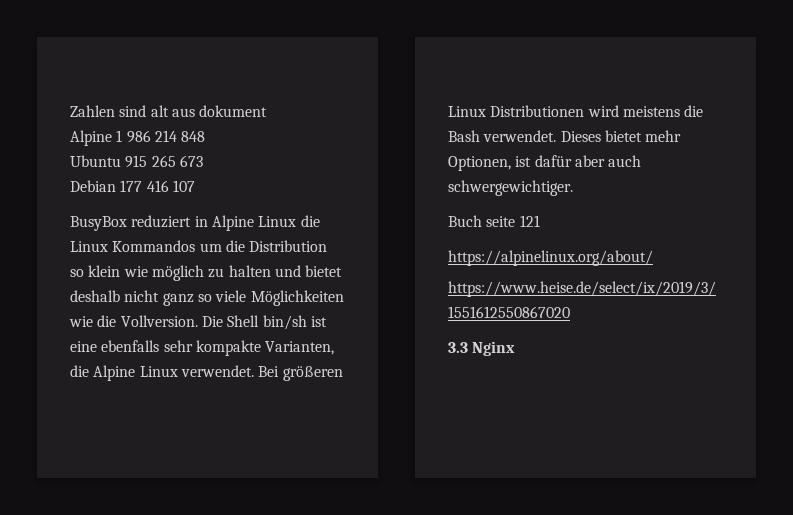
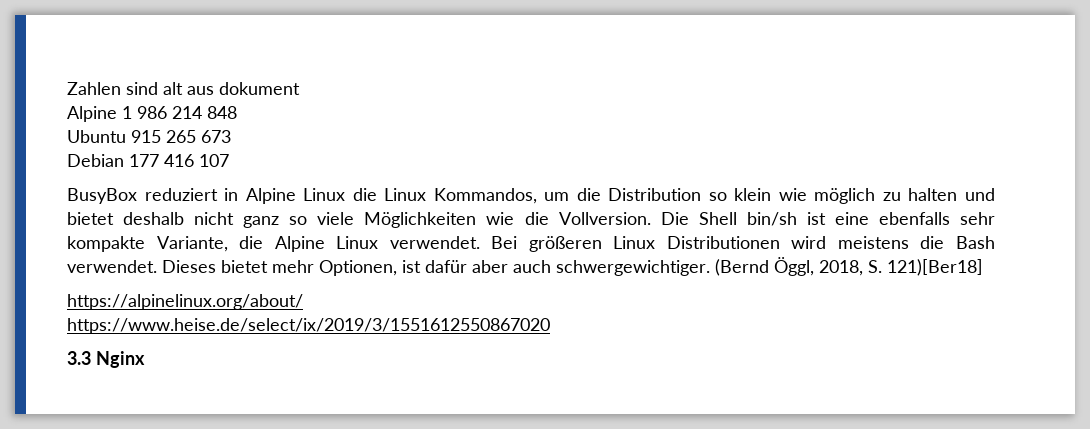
[112,240,196,252] Kommandos -> [433,188,537,204] Kommandos,
[265,341,335,355] Varianten, -> [156,236,228,252] Variante,
[448,215,540,227] // Buch seite 121 -> [715,257,983,276] (Bernd Öggl, 2018, S. 121)[Ber18]

